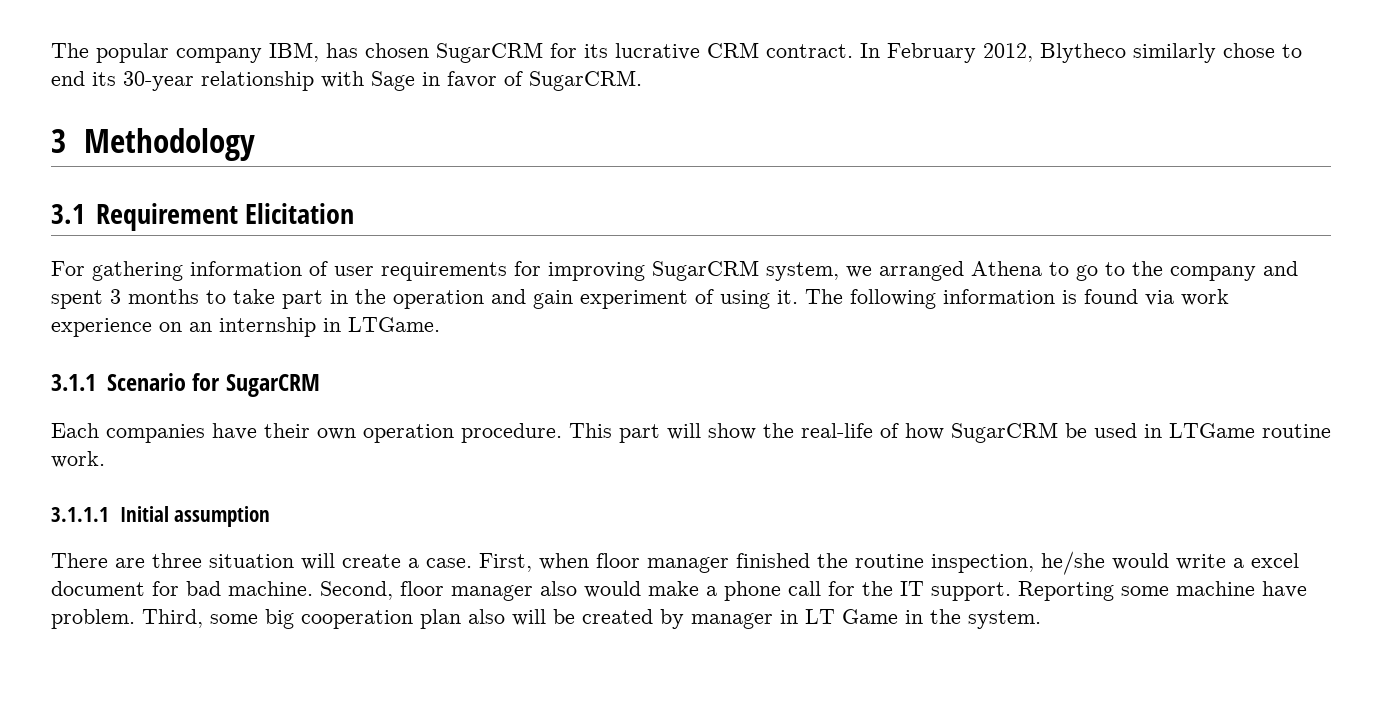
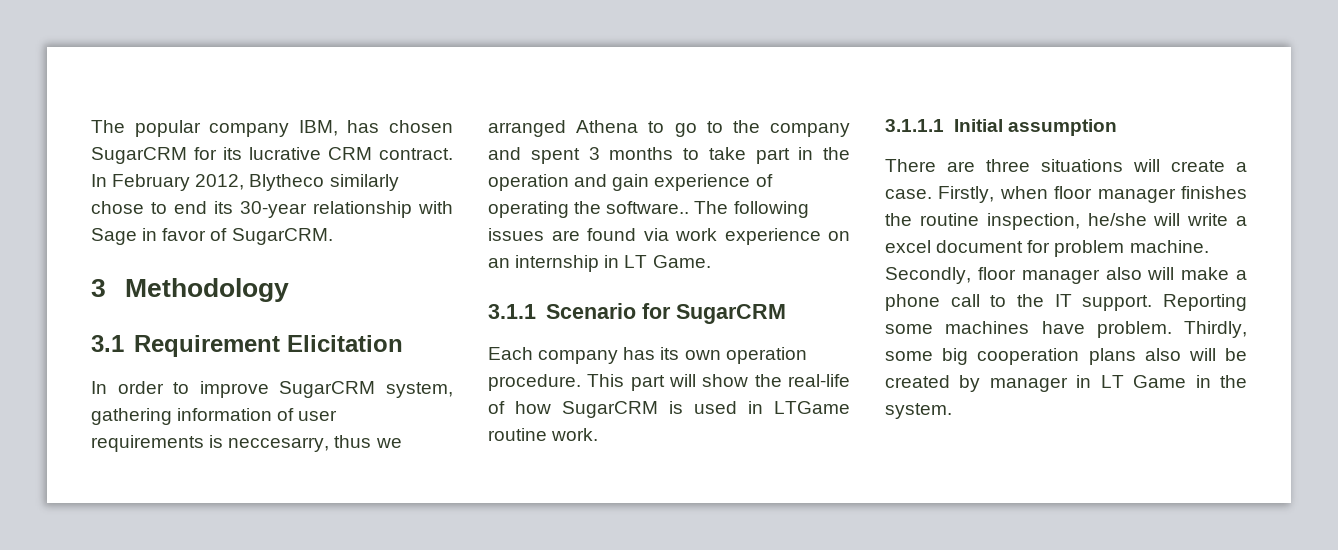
[51,261,85,276] For -> [91,381,453,398] In order to improve SugarCRM system,
[514,260,839,281] for improving SugarCRM system, -> [209,435,372,452] is neccesarry, thus
[580,289,1077,309] experiment of using it. The following information is -> [654,174,773,191] [488,201,809,218] [488,228,580,241] experience of operating the software.. The following issues are
[348,317,440,332] LTGame. -> [624,255,711,268] LT Game.
[106,423,310,443] companies have their -> [538,347,680,364] company has its
[1065,423,1087,438] be -> [669,401,683,414] is
[209,554,294,568] situation -> [1041,159,1123,172] situations
[479,553,532,572] First, -> [938,186,995,203] Firstly,
[736,553,810,568] finished -> [1181,186,1247,199] finishes
[1112,553,1169,570] would -> [1153,213,1181,226] will
[186,581,393,600] bad machine. Second, -> [1054,240,1209,257] [885,267,971,284] problem machine. Secondly,
[584,581,641,598] would -> [1147,267,1175,280] will
[828,581,855,596] for -> [990,295,1007,307] to
[1176,581,1255,596] machine -> [945,321,1030,334] machines
[142,609,203,628] Third, -> [1184,321,1247,338] Thirdly,
[420,609,461,629] plan -> [1088,348,1136,365] plans

